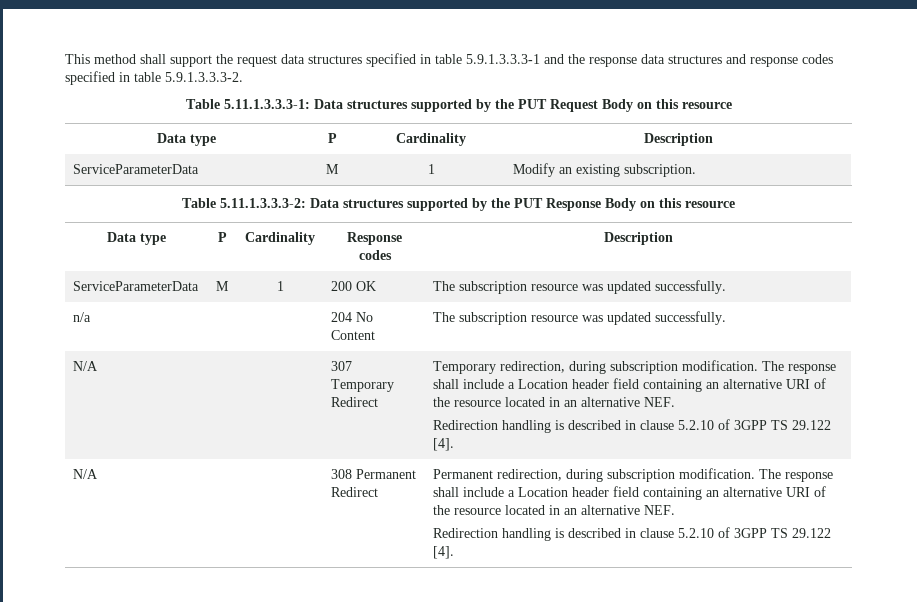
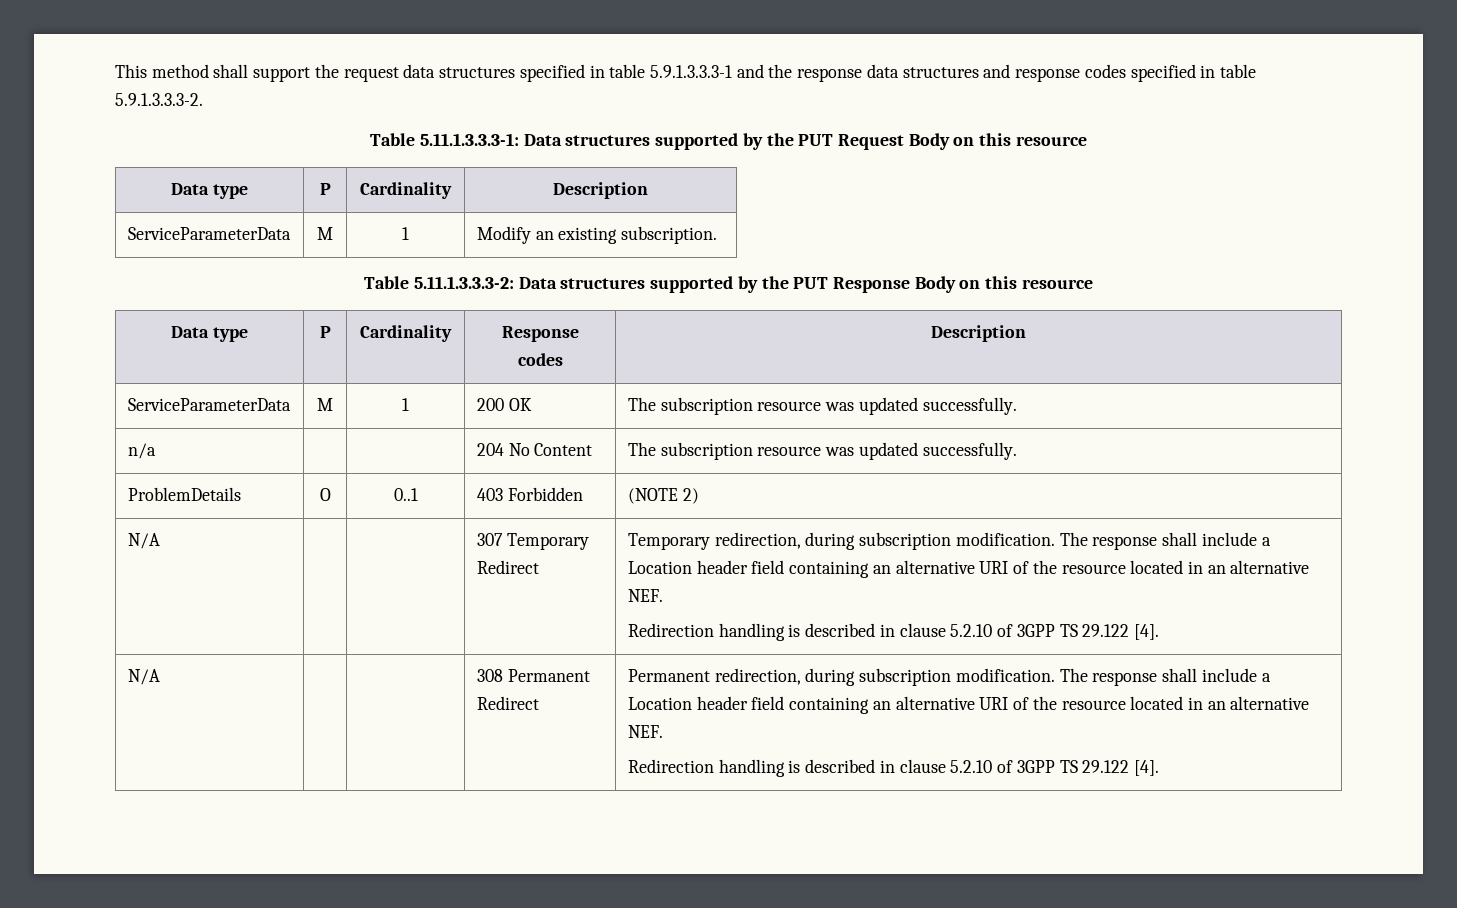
(727, 318) none -> [127,487,241,501] [319,488,331,501] [393,488,418,501] [476,487,583,501] [627,488,699,504] // ProblemDetails | O | 0..1 | 403 Forbidden | (NOTE 2)

